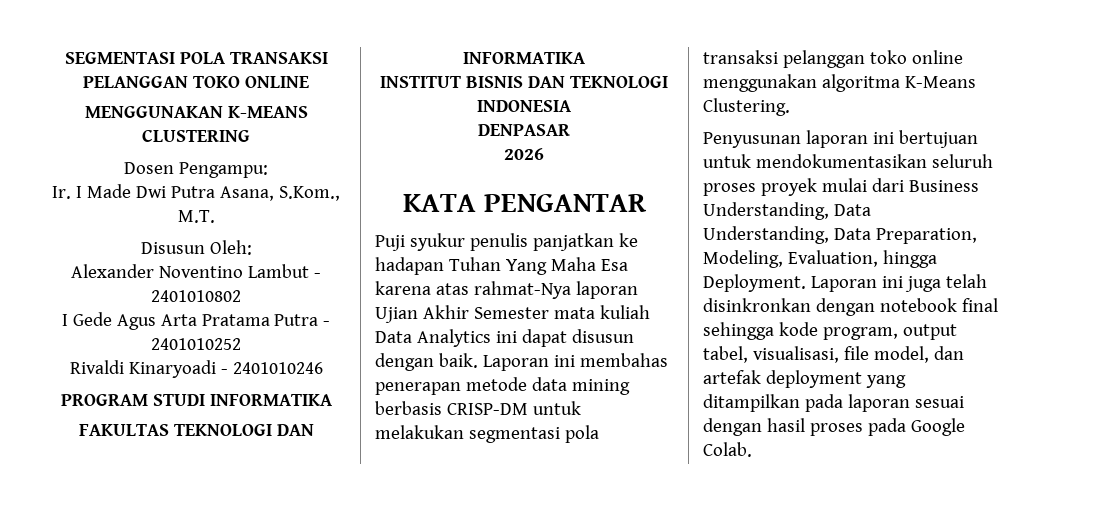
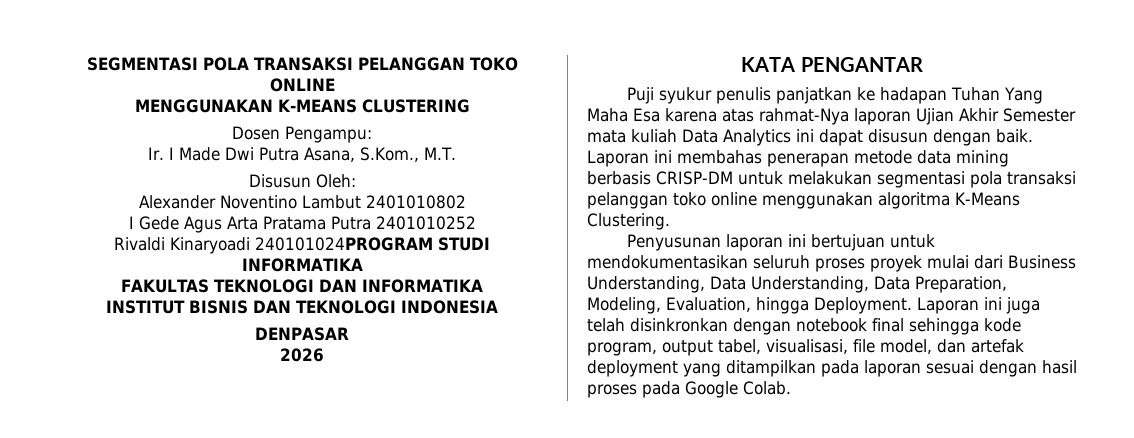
[313,273,321,278] - -> (361, 202) none
[323,321,331,326] - -> (371, 223) none
[220,362,323,374] [60,394,148,406] - 2401010246 // PROGRAM -> [255,237,433,251] 240101024PROGRAM

